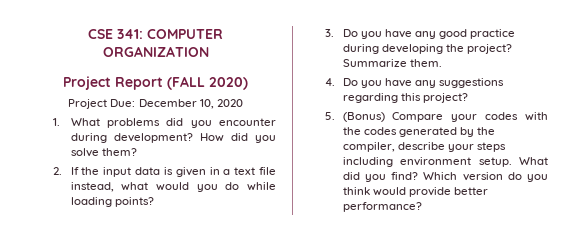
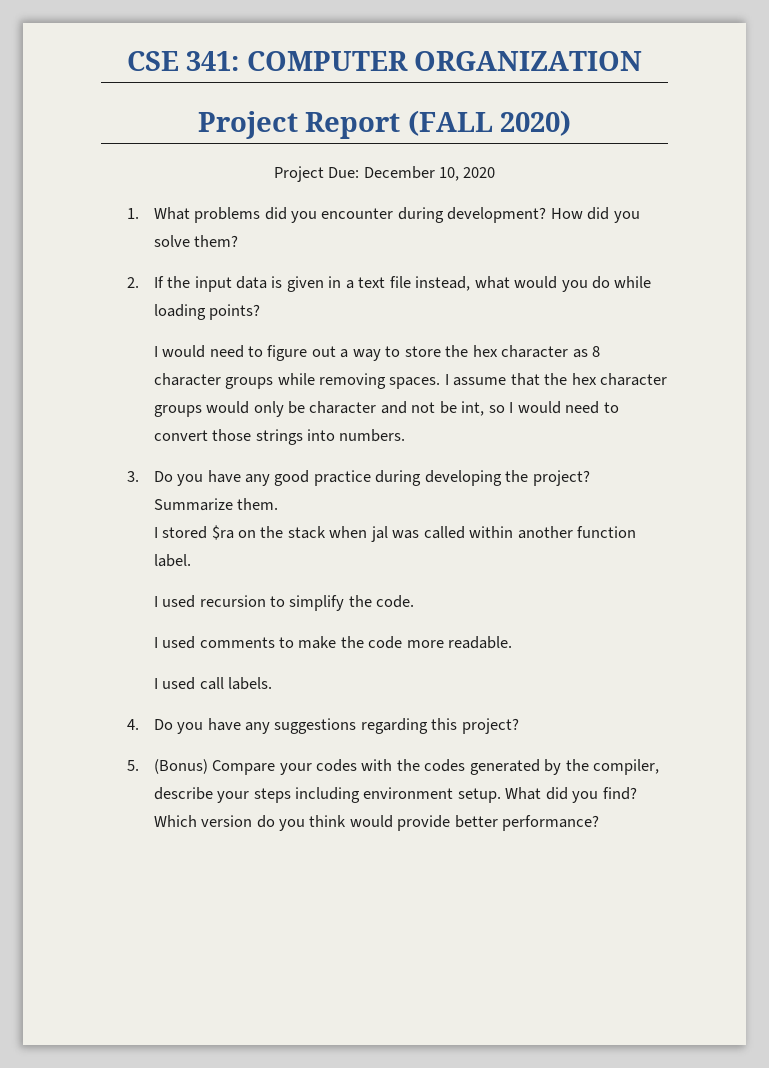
(154, 202) none -> [153,345,600,361] [153,373,668,389] [153,401,619,417] [153,429,406,445] // I would need to figure out a way to store the hex character as 8 character groups while removing spaces. I assume that the hex character groups would only be character and not be int, so I would need to convert those strings into numbers.
(442, 63) none -> [153,525,637,542] [153,554,191,567] [153,595,415,611] [153,636,513,649] [153,677,272,690] // I stored $ra on the stack when jal was called within another function label. // I used recursion to simplify the code. // I used comments to make the code more readable. // I used call labels.

